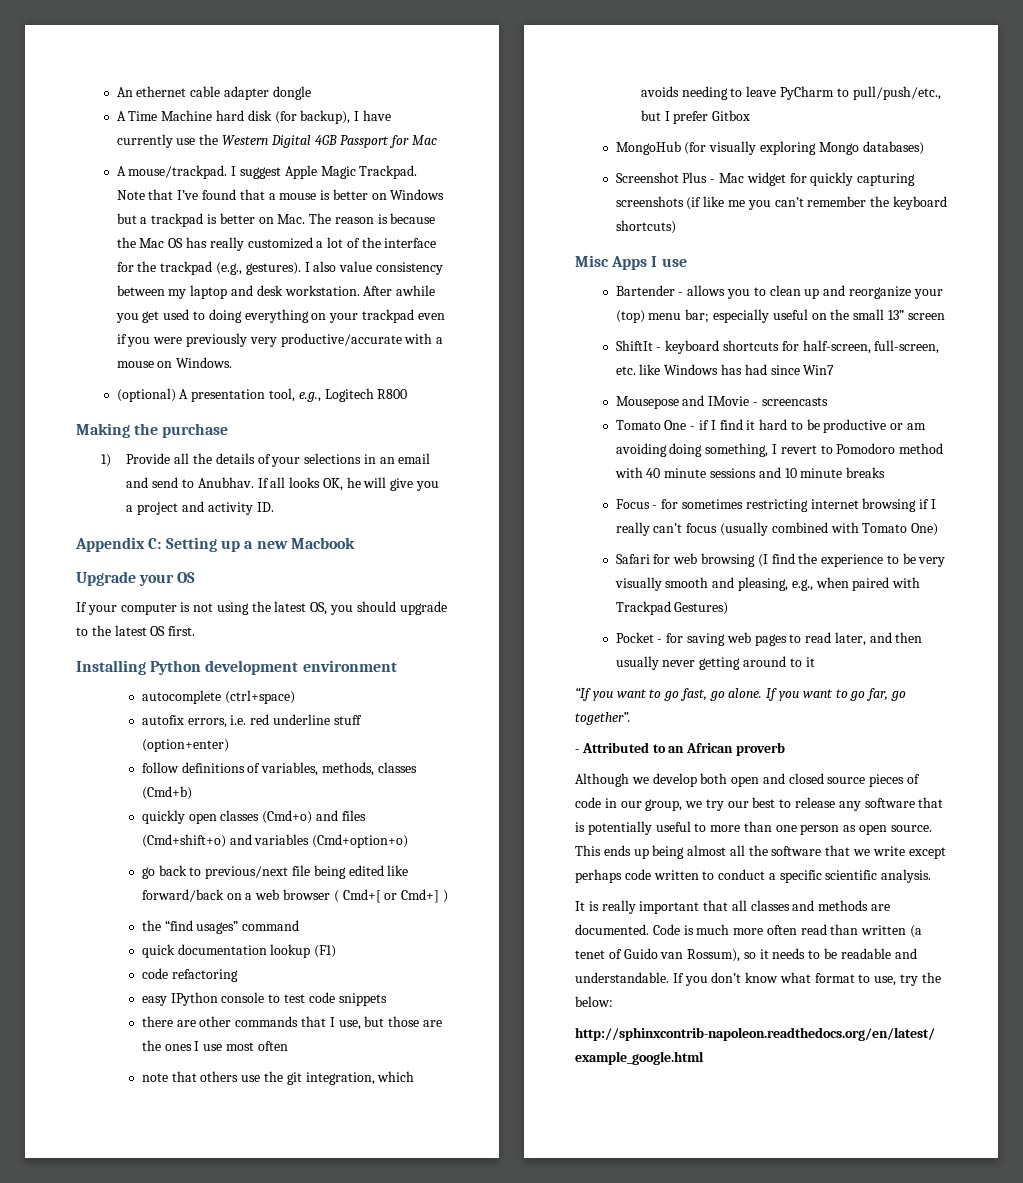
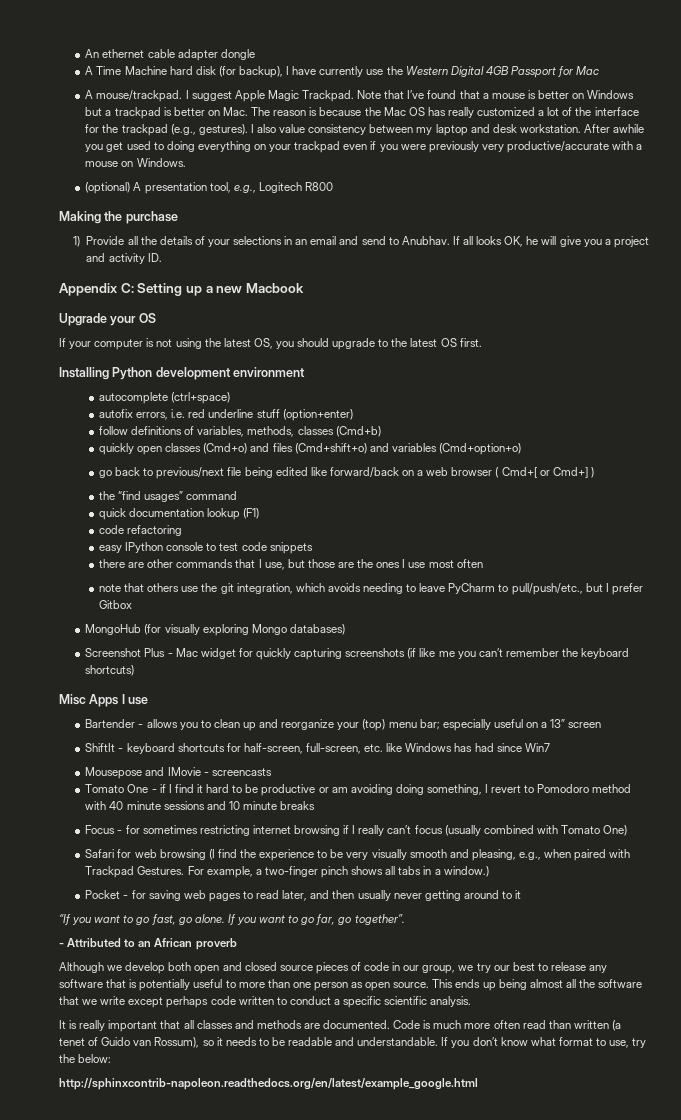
[830,309,885,320] the small -> [541,722,548,728] a
[674,602,729,615] Gestures) -> [137,866,489,878] Gestures. For example, a two-finger pinch shows all tabs in a window.)

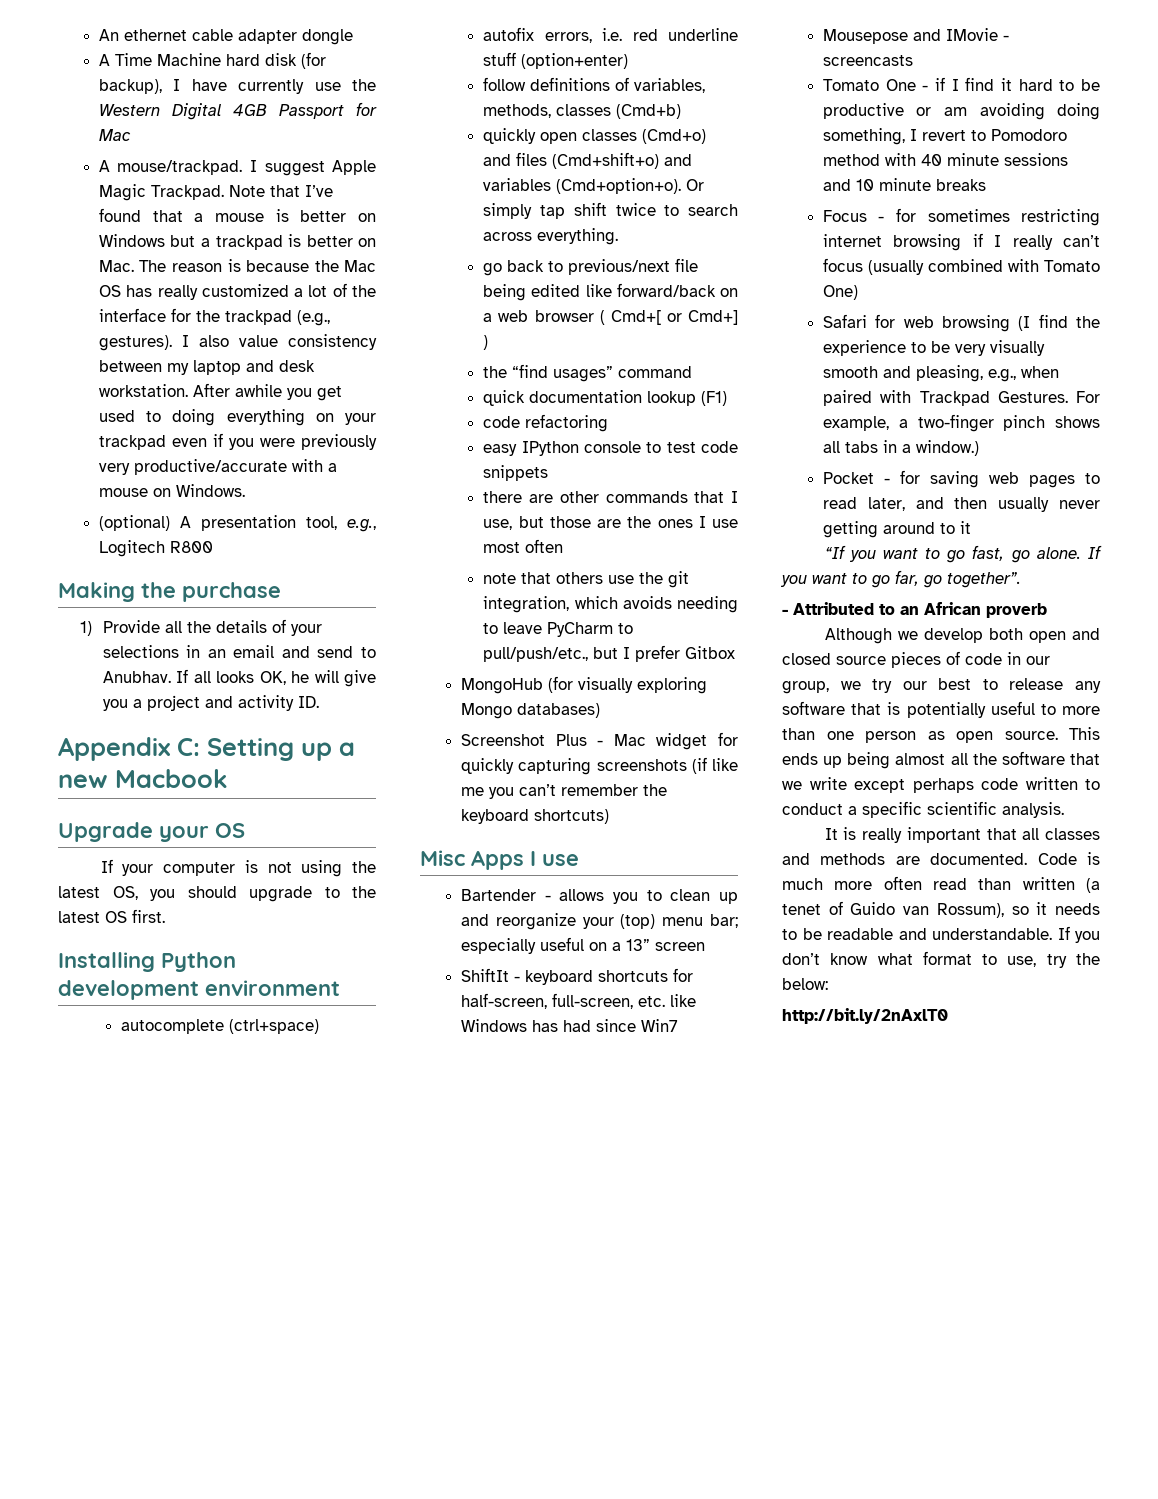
[439,443,522,455] (Cmd+option+o) -> [556,178,705,194] [483,202,738,219] [483,228,619,245] (Cmd+option+o). Or simply tap shift twice to search across everything.
[59,1078,478,1090] http://sphinxcontrib-napoleon.readthedocs.org/en/latest/example_google.html -> [782,1008,948,1024] http://bit.ly/2nAxlT0

